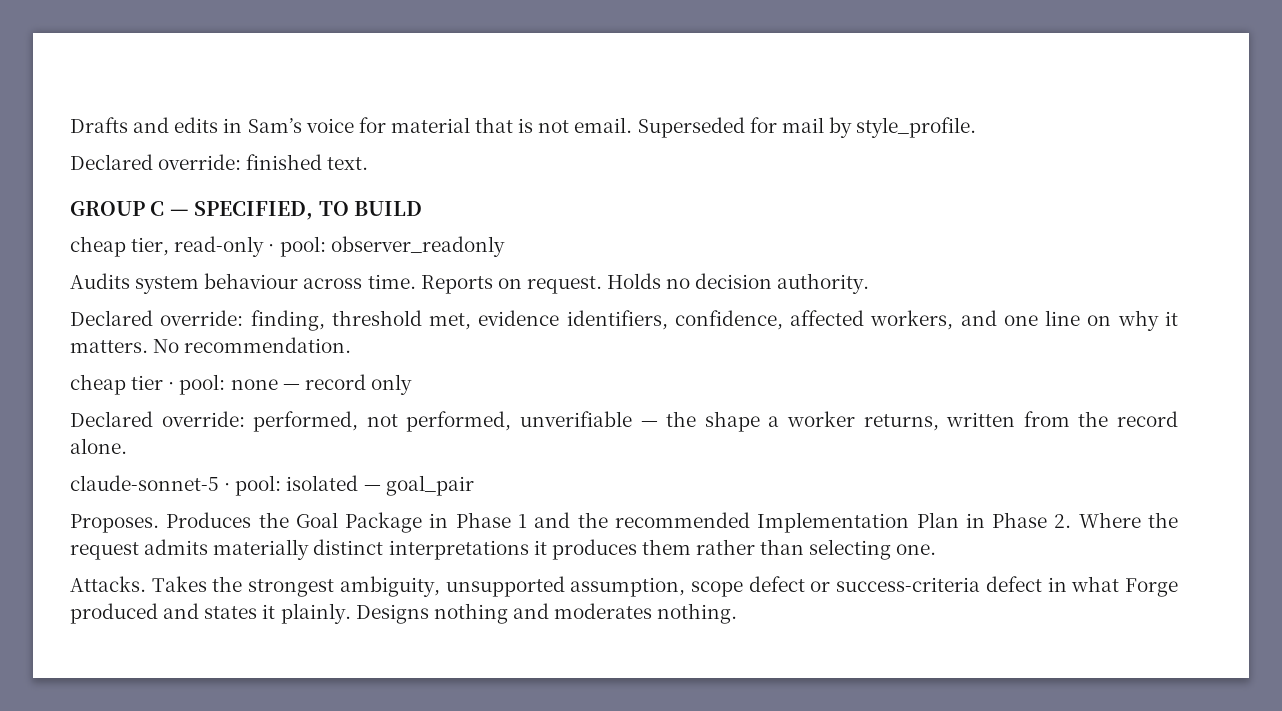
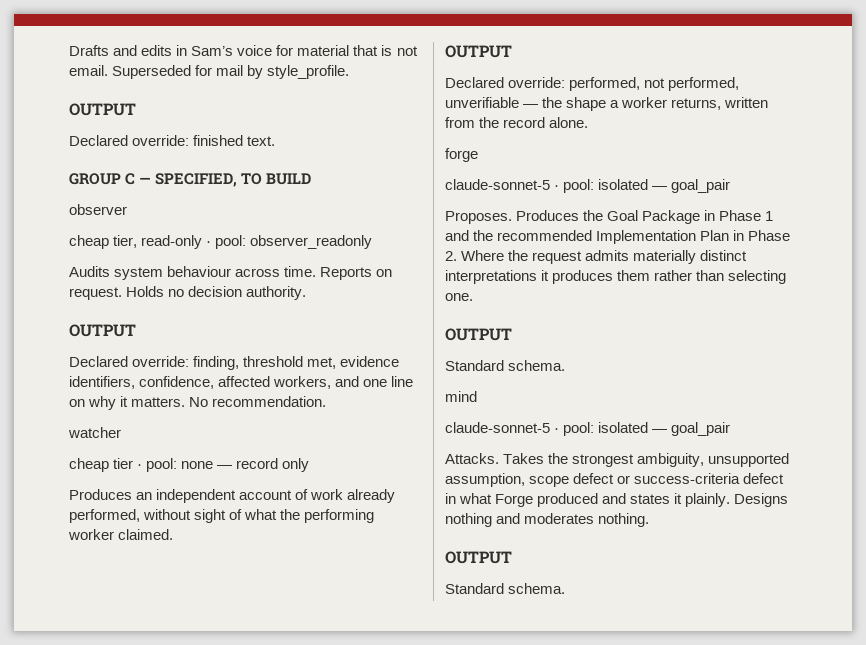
(977, 127) none -> [69,103,136,116] // OUTPUT
(422, 208) none -> [69,204,127,215] // observer
(870, 283) none -> [69,324,136,337] // OUTPUT
(352, 345) none -> [68,427,121,438] // watcher
(412, 384) none -> [69,489,396,503] [69,509,375,523] [68,529,174,540] [445,45,512,58] // Produces an independent account of work already performed, without sight of what the performing worker claimed. // OUTPUT
(127, 446) none -> [445,148,478,162] // forge
(937, 549) none -> [445,328,512,341] [445,360,566,371] [445,391,477,402] [445,422,731,436] // OUTPUT // Standard schema. // mind // claude-sonnet-5 · pool: isolated — goal_pair
(738, 613) none -> [445,551,512,564] [445,583,566,594] // OUTPUT // Standard schema.

